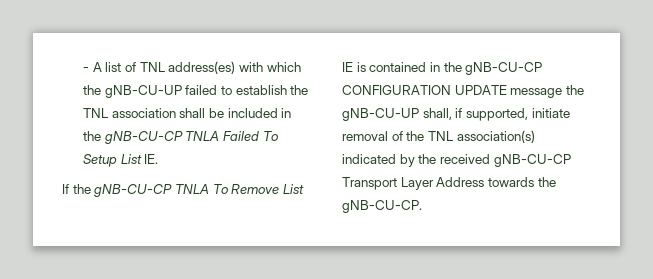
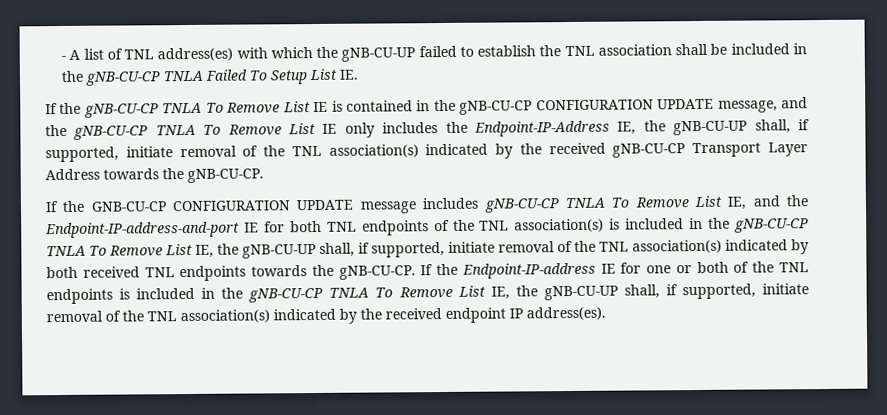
[510,88,563,98] message -> [717,97,808,113] [45,120,637,140] message, and the gNB-CU-CP TNLA To Remove List IE only includes the Endpoint-IP-Address IE,
(422, 206) none -> [45,195,810,214] [45,217,810,239] [46,239,809,259] [46,261,809,282] [46,283,809,305] [46,306,606,324] // If the GNB-CU-CP CONFIGURATION UPDATE message includes gNB-CU-CP TNLA To Remove List IE, and the Endpoint-IP-address-and-port IE for both TNL endpoints of the TNL association(s) is included in the gNB-CU-CP TNLA To Remove List IE, the gNB-CU-UP shall, if supported, initiate removal of the TNL association(s) indicated by both received TNL endpoints towards the gNB-CU-CP. If the Endpoint-IP-address IE for one or both of the TNL endpoints is included in the gNB-CU-CP TNLA To Remove List IE, the gNB-CU-UP shall, if supported, initiate removal of the TNL association(s) indicated by the received endpoint IP address(es).

